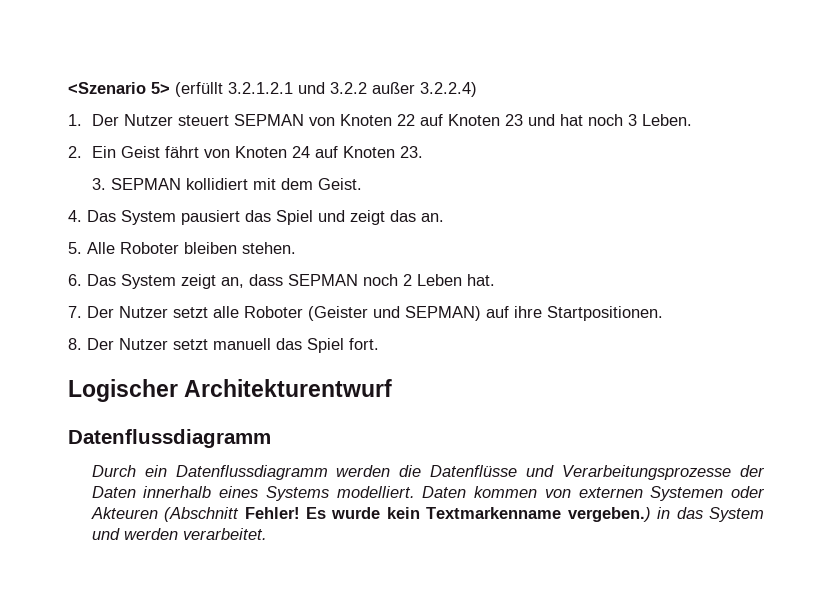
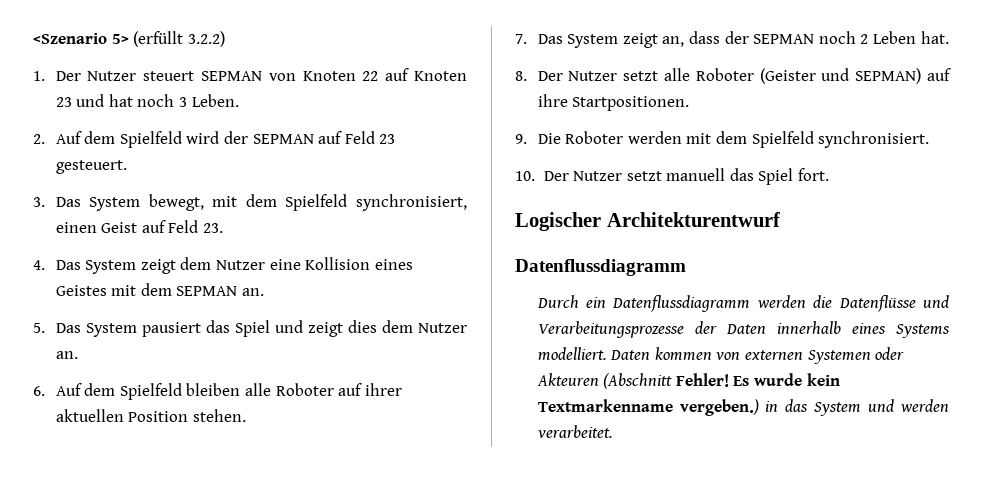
[228,82,477,97] 3.2.1.2.1 und 3.2.2 außer 3.2.2.4) -> [187,31,225,47] 3.2.2)
[91,146,423,158] [91,178,362,190] [68,210,82,222] Ein Geist fährt von Knoten 24 auf Knoten 23. // 3. SEPMAN kollidiert mit dem Geist. // 4. -> [55,131,396,148] [55,160,127,174] [33,194,467,211] [55,220,224,233] [33,257,413,274] [55,283,265,296] [33,323,45,333] Auf dem Spielfeld wird der SEPMAN auf Feld 23 gesteuert. // 3. Das System bewegt, mit dem Spielfeld synchronisiert, einen Geist auf Feld 23. // 4. Das System zeigt dem Nutzer eine Kollision eines Geistes mit dem SEPMAN an. // 5.
[390,210,444,222] [68,242,237,254] das an. // 5. Alle Roboter bleiben -> [347,320,467,333] [55,351,78,359] [33,383,402,400] [55,409,189,422] dies dem Nutzer an. // 6. Auf dem Spielfeld bleiben alle Roboter auf ihrer aktuellen Position
[68,274,82,286] 6. -> [515,34,527,44] 7.
(283, 280) none -> [724,31,749,44] der
[68,306,82,318] 7. -> [515,71,527,81] 8.
[68,338,82,350] 8. -> [515,131,930,148] [515,171,535,181] 9. Die Roboter werden mit dem Spielfeld synchronisiert. // 10.

